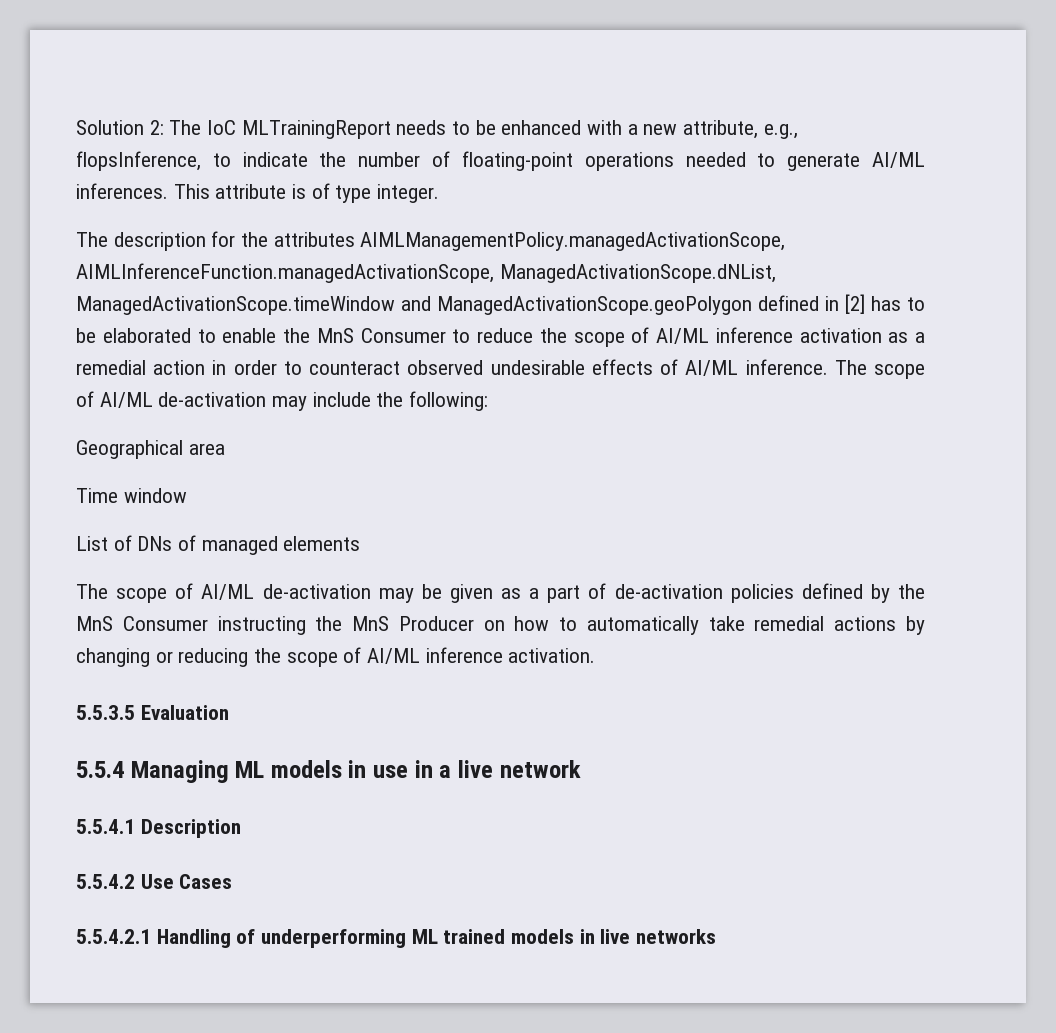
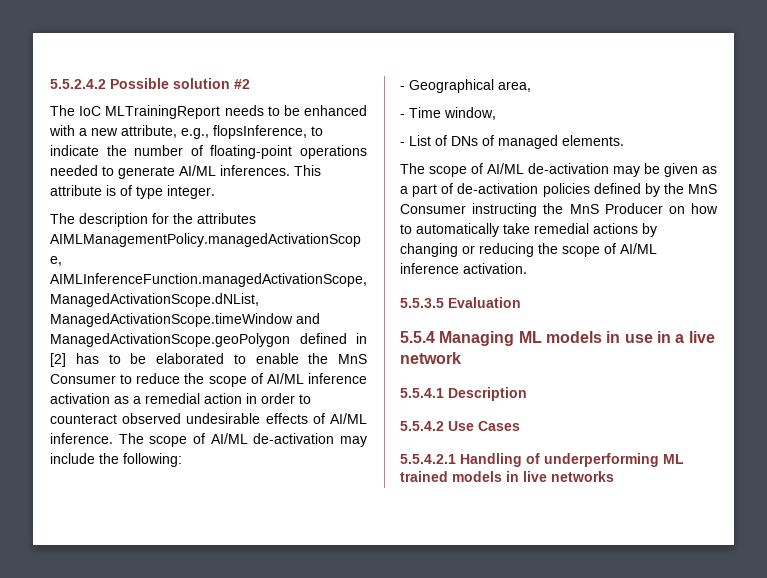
[76,120,164,135] Solution 2: -> [50,78,250,89] 5.5.2.4.2 Possible solution #2 //
[76,440,225,459] [76,488,187,503] Geographical area // Time window // -> [400,79,531,93] [400,107,496,120] [400,142,405,146] - Geographical area, // - Time window, // -
[283,536,361,551] elements -> [562,135,624,146] elements.

